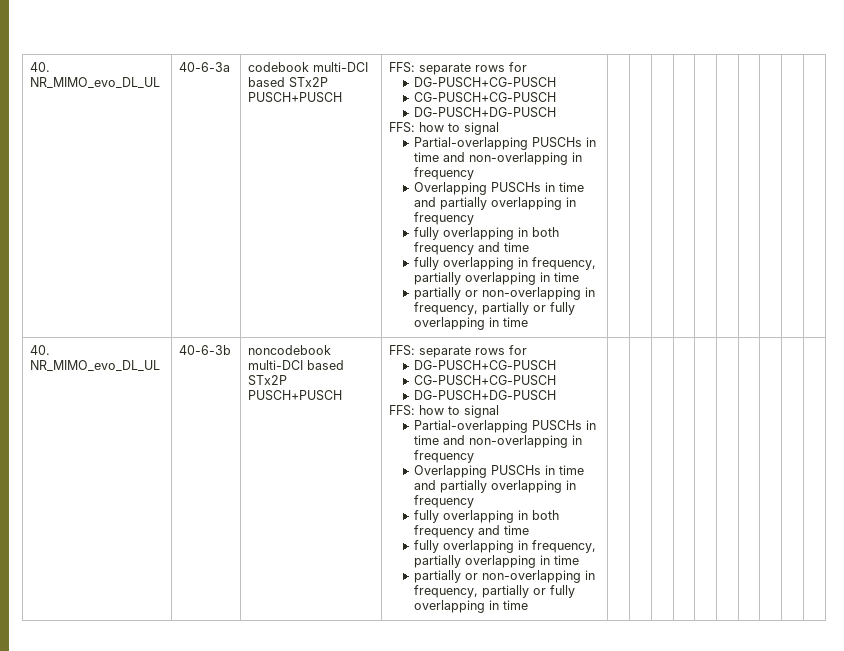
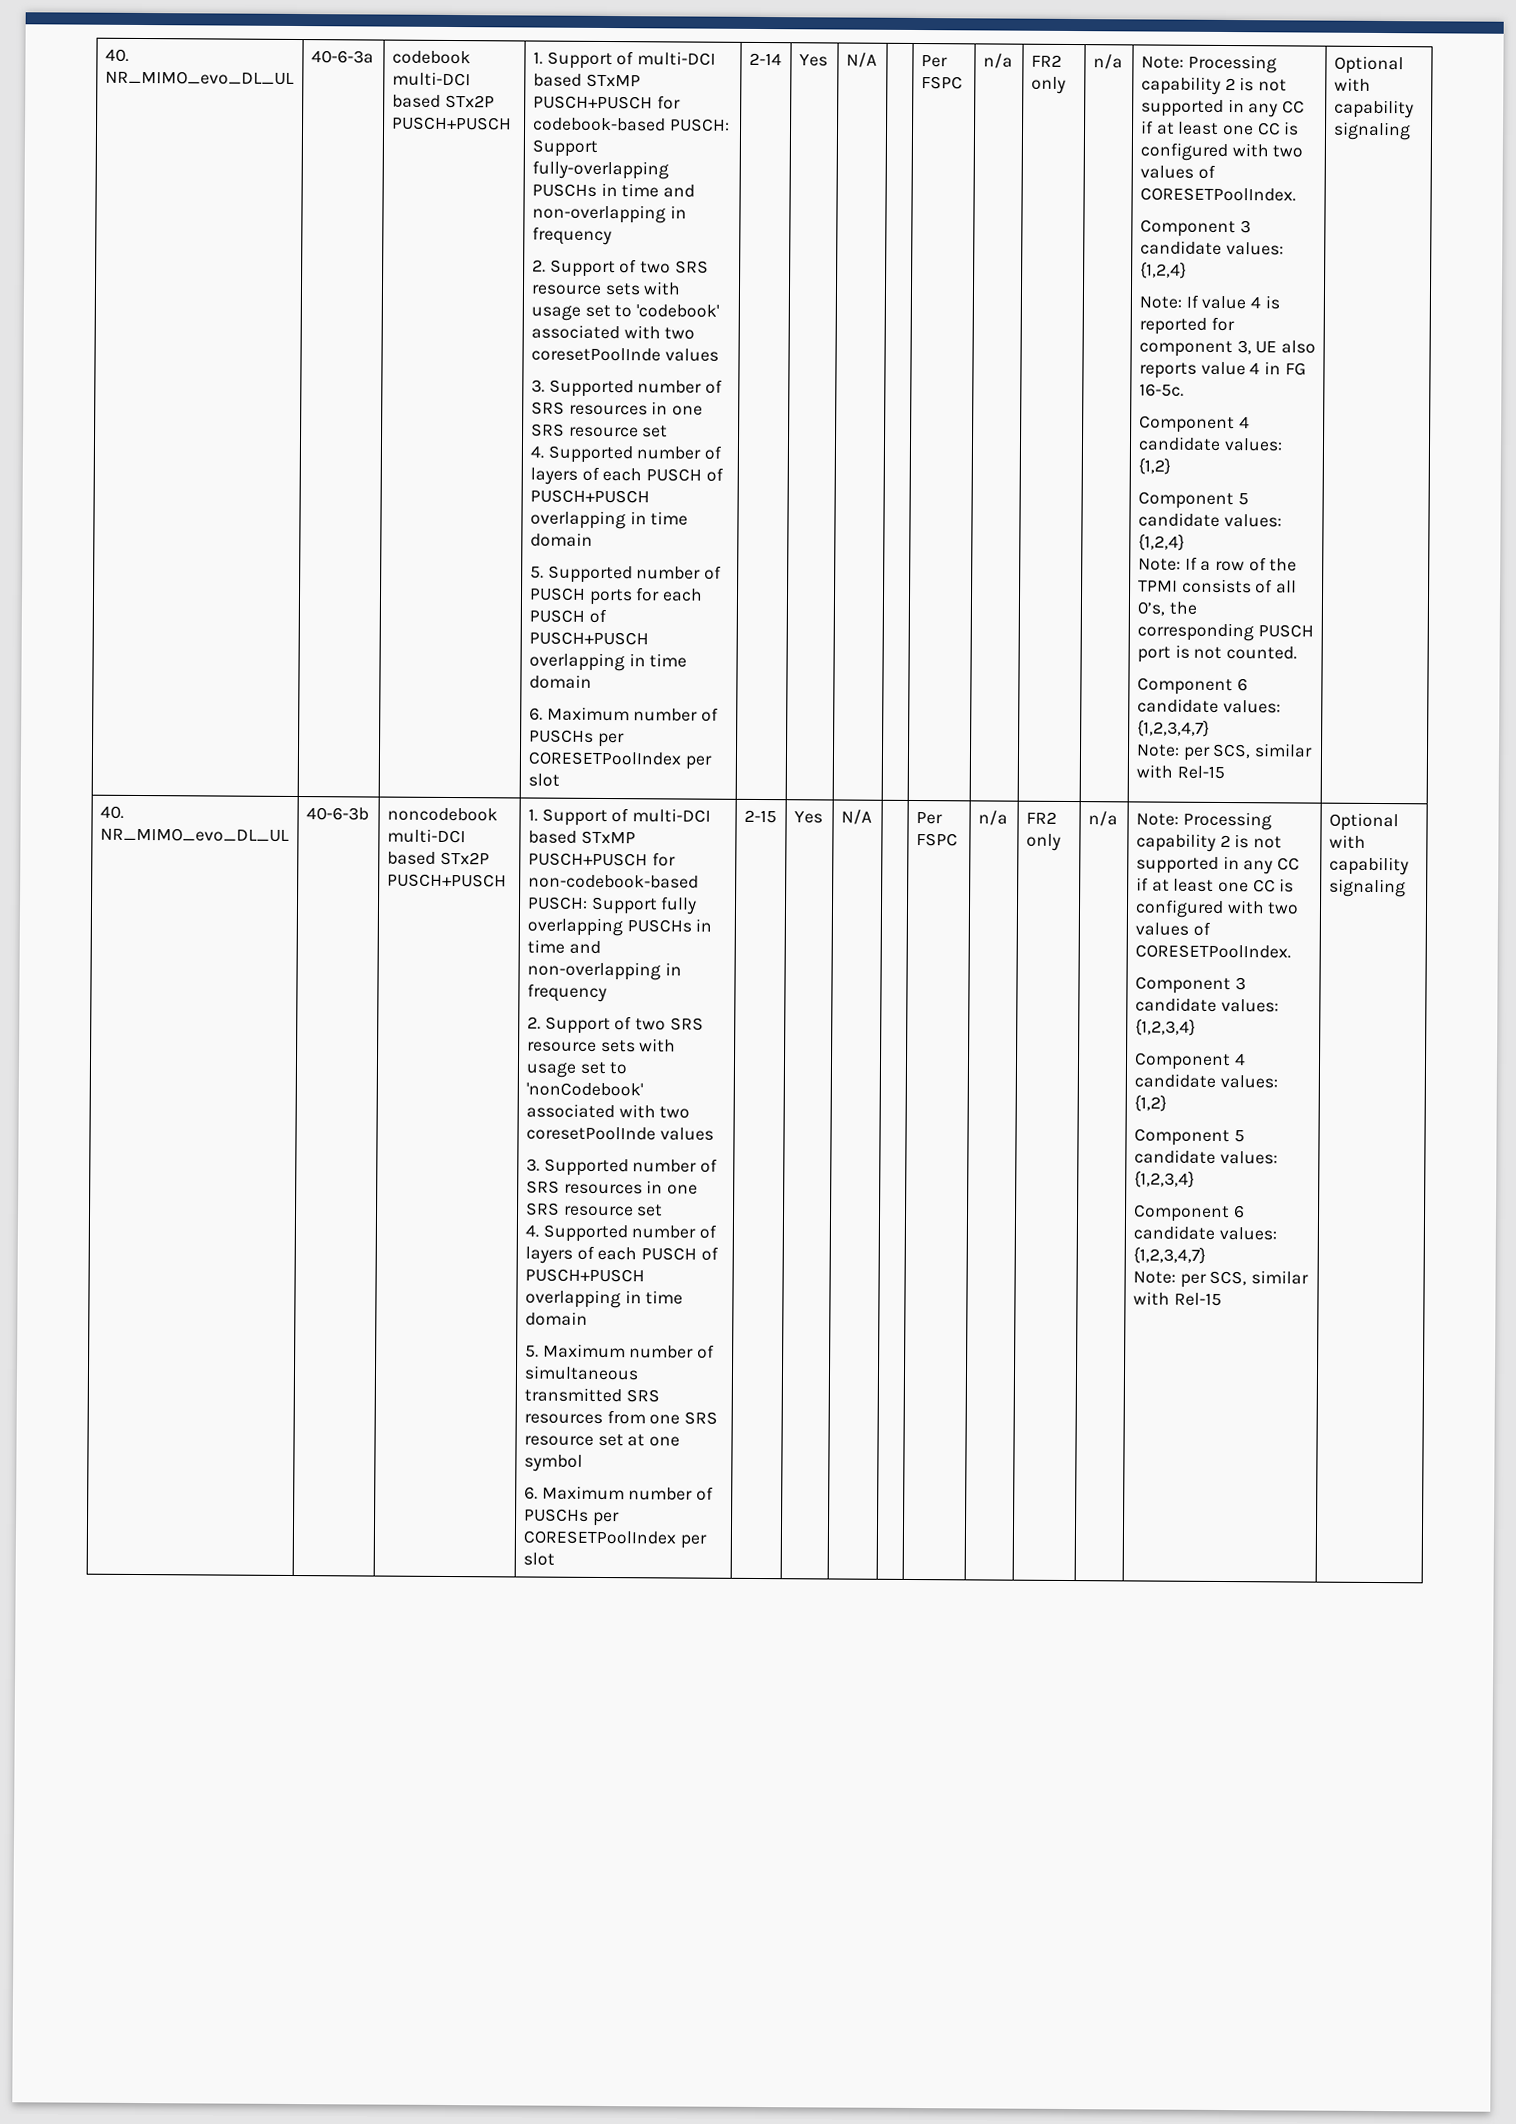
[388,62,527,75] [414,77,557,88] [414,92,557,103] [414,107,557,118] [388,122,499,135] [414,137,597,150] [414,152,583,165] [414,167,475,180] [414,182,585,195] [414,197,577,210] [414,212,475,225] [414,227,560,240] [414,242,530,255] [414,257,597,270] [414,272,580,285] [414,287,596,300] [414,302,576,315] [414,317,529,330] FFS: separate rows for // DG-PUSCH+CG-PUSCH // CG-PUSCH+CG-PUSCH // DG-PUSCH+DG-PUSCH // FFS: how to signal // Partial-overlapping PUSCHs in time and non-overlapping in frequency // Overlapping PUSCHs in time and partially overlapping in frequency // fully overlapping in both frequency and time // fully overlapping in frequency, partially overlapping in time // partially or non-overlapping in frequency, partially or fully overlapping in time | | | | | | | | | | -> [532,51,716,70] [532,73,641,88] [532,95,681,110] [532,117,730,132] [531,139,598,157] [531,160,669,180] [531,182,695,198] [531,204,687,224] [531,226,612,246] [531,259,709,278] [530,281,682,296] [530,304,719,321] [530,324,696,340] [530,347,719,362] [530,379,723,398] [530,401,703,416] [530,423,669,438] [529,445,722,464] [529,466,724,485] [529,489,650,504] [529,510,689,530] [529,532,593,547] [529,565,722,584] [528,587,703,606] [528,608,607,624] [528,631,649,646] [528,652,688,672] [528,674,592,689] [528,706,719,722] [528,729,625,748] [527,751,712,770] [527,773,560,787] [748,52,782,66] [798,54,828,67] [845,52,877,68] [920,55,948,68] [920,76,963,90] [982,53,1013,69] [1030,54,1062,67] [1030,76,1066,94] [1092,54,1123,70] [1140,54,1277,74] [1140,76,1287,95] [1140,99,1305,118] [1140,120,1300,136] [1139,142,1304,162] [1139,164,1216,179] [1139,187,1296,202] [1139,219,1251,238] [1139,240,1284,256] [1139,261,1187,279] [1138,294,1280,310] [1138,316,1235,335] [1138,340,1316,358] [1138,361,1306,379] [1138,383,1184,397] [1138,415,1250,434] [1137,436,1283,452] [1137,457,1171,475] [1137,491,1249,510] [1137,512,1282,528] [1137,533,1185,551] [1137,556,1298,572] [1137,578,1297,594] [1136,601,1197,616] [1136,622,1314,642] [1136,644,1297,663] [1136,677,1248,696] [1136,698,1281,714] [1136,719,1210,737] [1135,743,1313,761] [1135,764,1225,780] [1333,55,1404,75] [1333,77,1371,92] [1333,99,1414,119] [1332,121,1411,141] 1. Support of multi-DCI based STxMP PUSCH+PUSCH for codebook-based PUSCH: Support fully-overlapping PUSCHs in time and non-overlapping in frequency // 2. Support of two SRS resource sets with usage set to 'codebook' associated with two coresetPoolInde values // 3. Supported number of SRS resources in one SRS resource set // 4. Supported number of layers of each PUSCH of PUSCH+PUSCH overlapping in time domain // 5. Supported number of PUSCH ports for each PUSCH of PUSCH+PUSCH overlapping in time domain // 6. Maximum number of PUSCHs per CORESETPoolIndex per slot | 2-14 | Yes | N/A | | Per FSPC | n/a | FR2 only | n/a | Note: Processing capability 2 is not supported in any CC if at least one CC is configured with two values of CORESETPoolIndex. // Component 3 candidate values: {1,2,4} // Note: If value 4 is reported for component 3, UE also reports value 4 in FG 16-5c. // Component 4 candidate values: {1,2} // Component 5 candidate values: {1,2,4} // Note: If a row of the TPMI consists of all 0’s, the corresponding PUSCH port is not counted. // Component 6 candidate values: {1,2,3,4,7} // Note: per SCS, similar with Rel-15 | Optional with capability signaling
[388,345,527,358] [414,360,557,371] [414,375,557,386] [414,390,557,401] [388,405,499,418] [414,420,597,433] [414,435,583,448] [414,450,475,463] [414,465,585,478] [414,480,577,493] [414,495,475,508] [414,510,560,523] [414,525,530,538] [414,540,597,553] [414,555,580,568] [414,570,596,583] [414,585,576,598] [414,600,529,613] FFS: separate rows for // DG-PUSCH+CG-PUSCH // CG-PUSCH+CG-PUSCH // DG-PUSCH+DG-PUSCH // FFS: how to signal // Partial-overlapping PUSCHs in time and non-overlapping in frequency // Overlapping PUSCHs in time and partially overlapping in frequency // fully overlapping in both frequency and time // fully overlapping in frequency, partially overlapping in time // partially or non-overlapping in frequency, partially or fully overlapping in time | | | | | | | | | | -> [527,808,711,827] [527,830,636,845] [527,852,676,867] [527,874,699,889] [526,896,698,915] [526,917,713,937] [526,939,601,954] [526,961,682,981] [526,983,607,1003] [526,1016,704,1035] [526,1038,677,1053] [525,1061,628,1078] [525,1082,643,1097] [525,1103,691,1119] [525,1126,714,1141] [525,1158,718,1177] [525,1180,698,1195] [525,1202,664,1217] [524,1224,717,1243] [524,1245,719,1264] [524,1268,645,1283] [524,1289,684,1309] [524,1311,588,1326] [524,1343,715,1359] [523,1365,639,1381] [523,1387,660,1403] [523,1410,718,1425] [523,1433,680,1447] [523,1454,583,1472] [523,1485,714,1501] [523,1508,620,1527] [522,1530,707,1549] [522,1552,555,1566] [743,809,777,824] [793,811,823,824] [840,809,872,825] [915,812,943,825] [915,833,958,847] [977,810,1008,826] [1025,811,1057,824] [1025,833,1061,851] [1087,811,1118,827] [1135,811,1272,831] [1135,833,1282,852] [1135,855,1300,875] [1135,877,1295,893] [1134,899,1300,918] [1134,921,1211,936] [1134,944,1291,959] [1134,976,1246,995] [1134,997,1279,1013] [1134,1018,1196,1036] [1133,1052,1246,1071] [1133,1073,1278,1089] [1133,1094,1167,1112] [1133,1128,1245,1147] [1133,1149,1278,1165] [1133,1170,1195,1188] [1132,1204,1245,1223] [1132,1225,1277,1241] [1132,1246,1206,1264] [1132,1270,1309,1288] [1132,1291,1222,1306] [1328,812,1399,832] [1328,834,1366,849] [1328,856,1409,876] [1328,878,1406,898] 1. Support of multi-DCI based STxMP PUSCH+PUSCH for non-codebook-based PUSCH: Support fully overlapping PUSCHs in time and non-overlapping in frequency // 2. Support of two SRS resource sets with usage set to 'nonCodebook' associated with two coresetPoolInde values // 3. Supported number of SRS resources in one SRS resource set // 4. Supported number of layers of each PUSCH of PUSCH+PUSCH overlapping in time domain // 5. Maximum number of simultaneous transmitted SRS resources from one SRS resource set at one symbol // 6. Maximum number of PUSCHs per CORESETPoolIndex per slot | 2-15 | Yes | N/A | | Per FSPC | n/a | FR2 only | n/a | Note: Processing capability 2 is not supported in any CC if at least one CC is configured with two values of CORESETPoolIndex. // Component 3 candidate values: {1,2,3,4} // Component 4 candidate values: {1,2} // Component 5 candidate values: {1,2,3,4} // Component 6 candidate values: {1,2,3,4,7} // Note: per SCS, similar with Rel-15 | Optional with capability signaling

